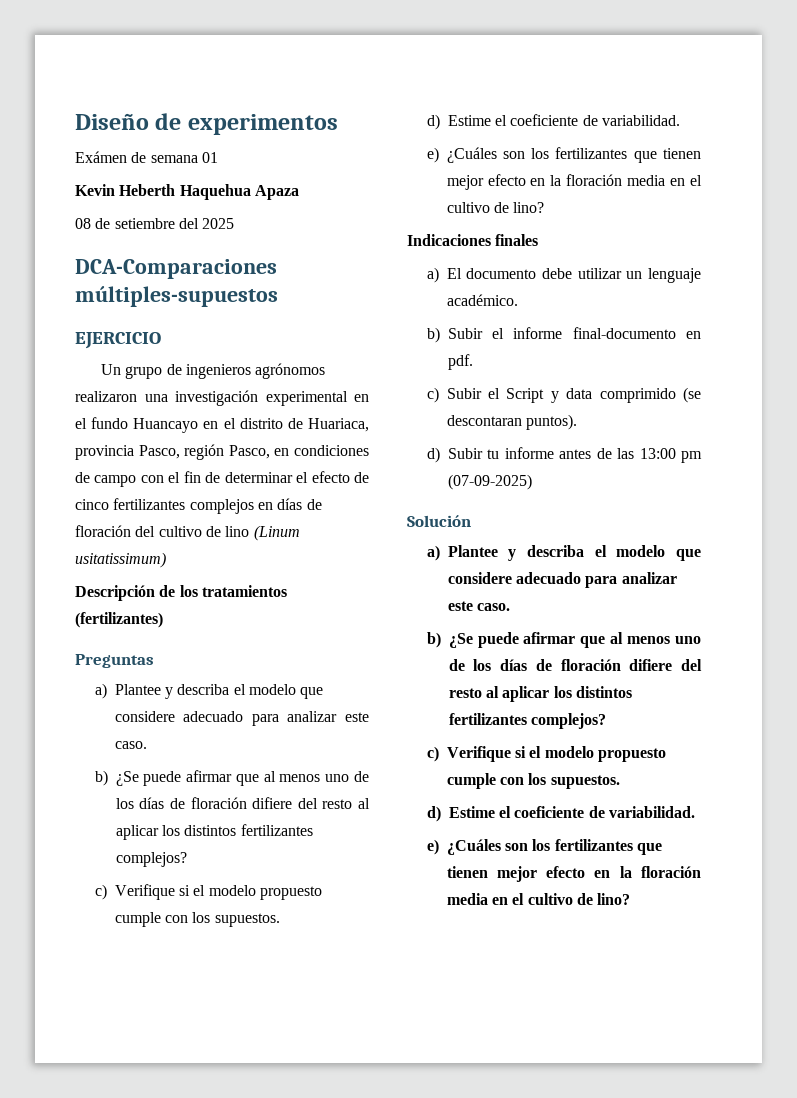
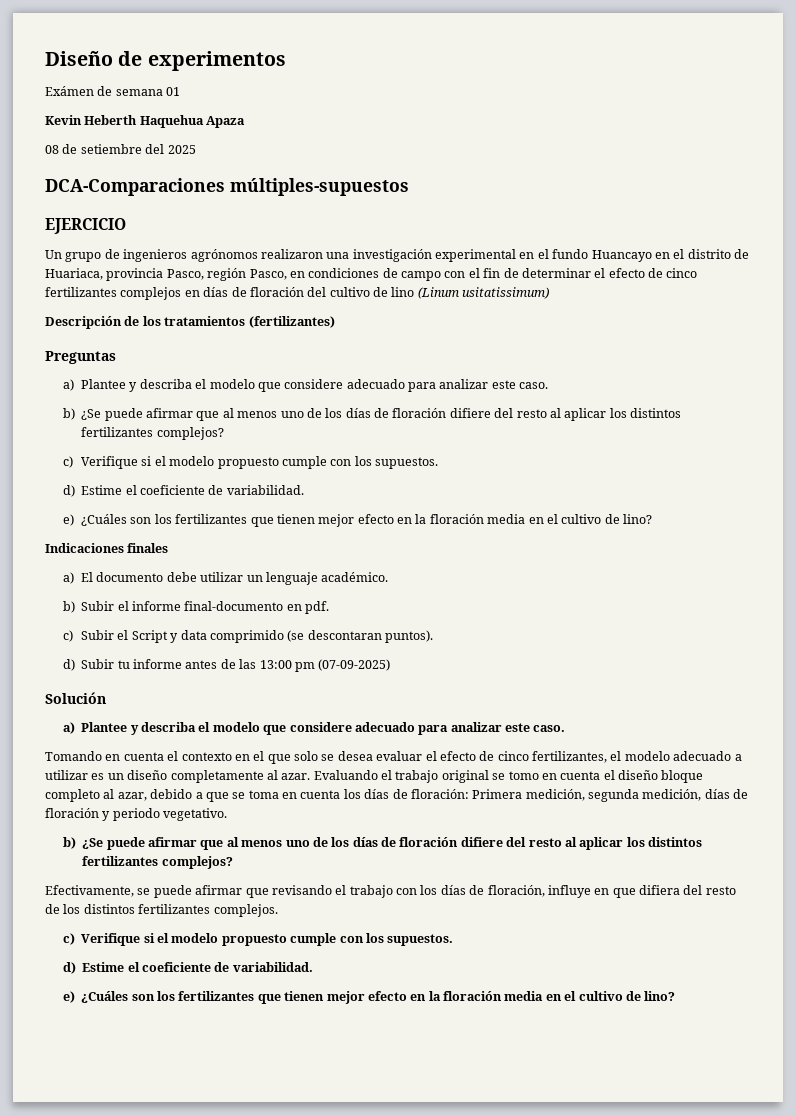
(510, 607) none -> [45,751,742,764] [45,770,704,783] [45,789,749,802] [45,808,228,821] // Tomando en cuenta el contexto en el que solo se desea evaluar el efecto de cinco fertilizantes, el modelo adecuado a utilizar es un diseño completamente al azar. Evaluando el trabajo original se tomo en cuenta el diseño bloque completo al azar, debido a que se toma en cuenta los días de floración: Primera medición, segunda medición, días de floración y periodo vegetativo.
(606, 721) none -> [45,885,736,898] [45,904,278,917] // Efectivamente, se puede afirmar que revisando el trabajo con los días de floración, influye en que difiera del resto de los distintos fertilizantes complejos.

